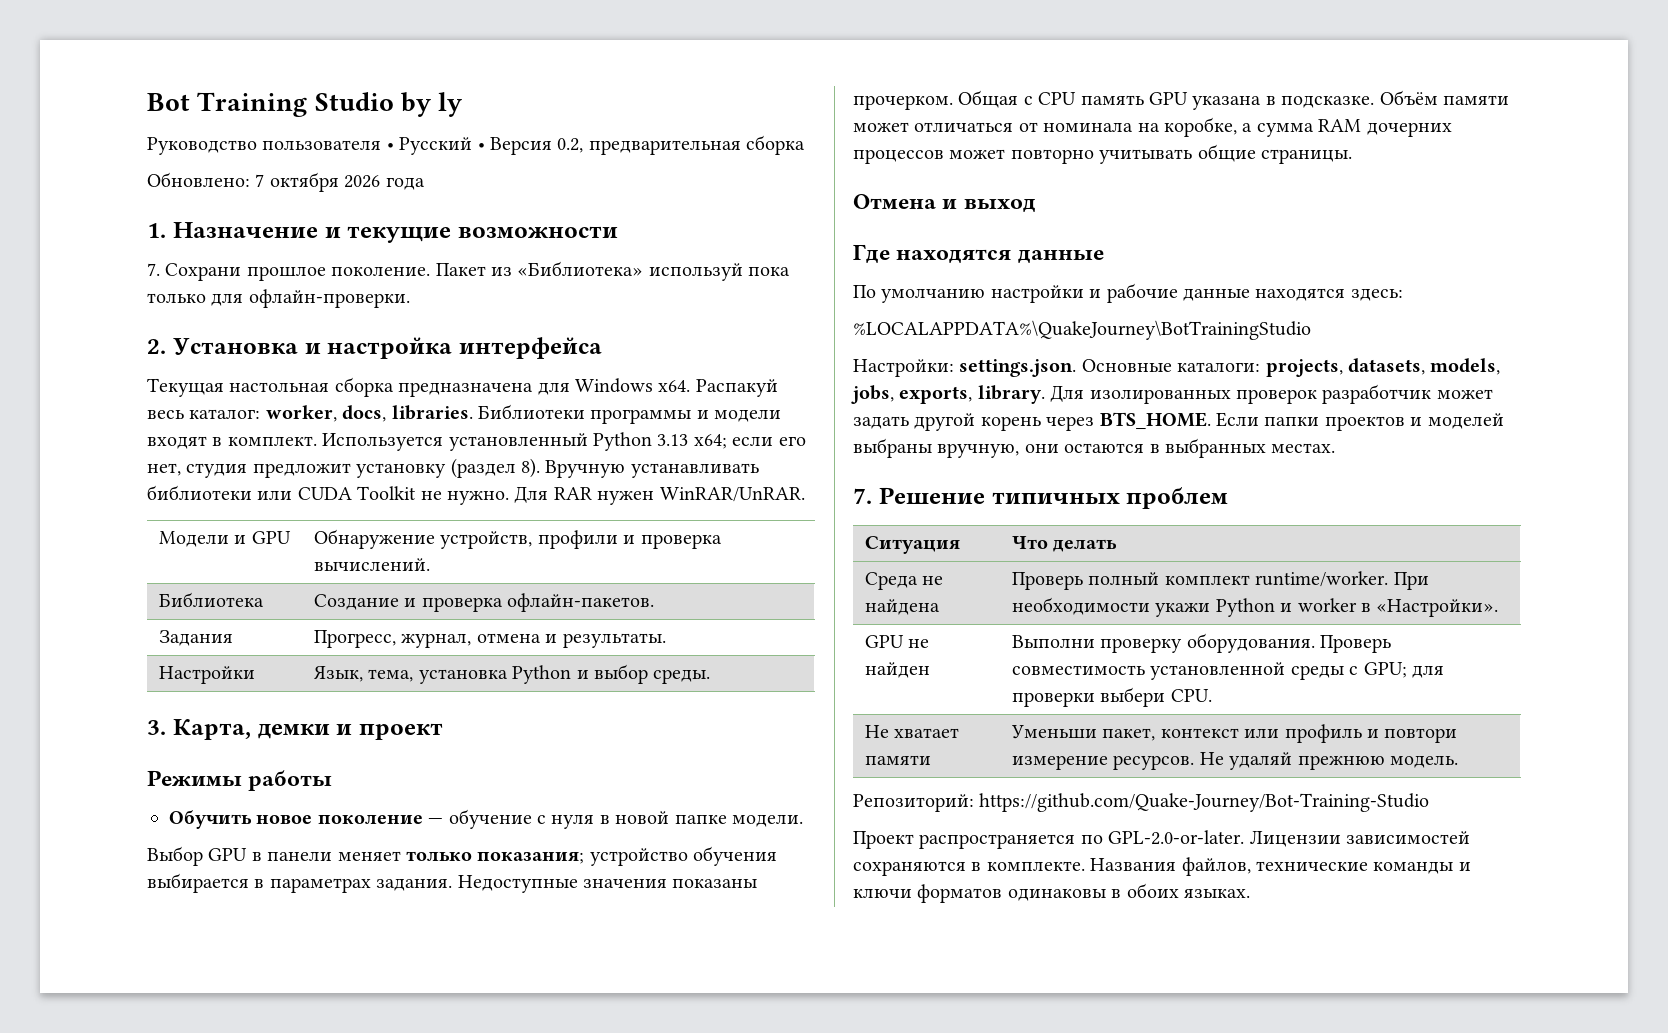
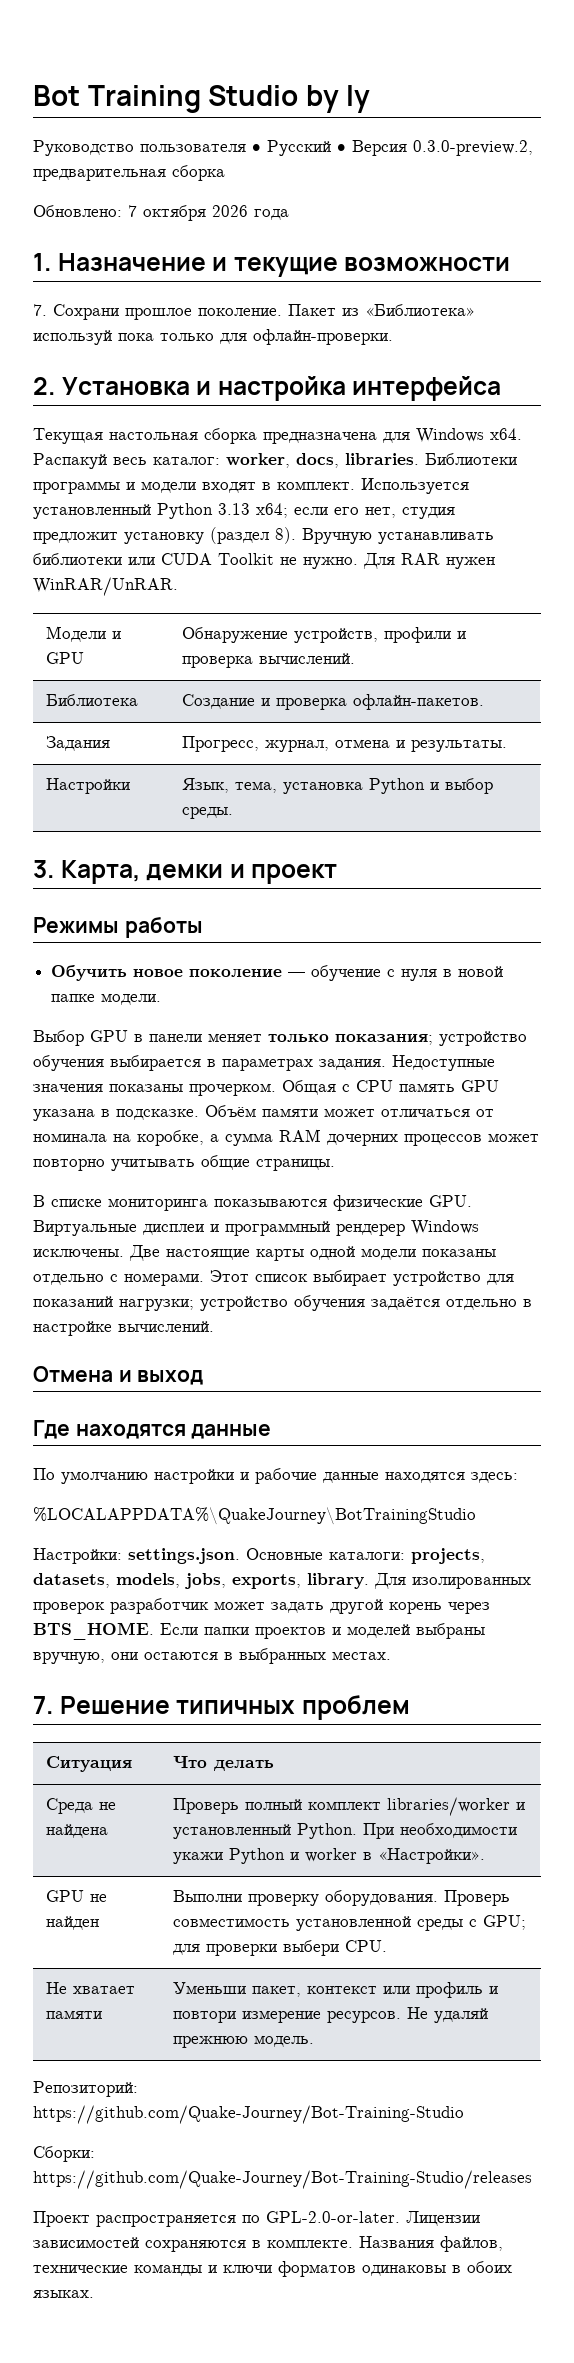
[557,138,584,153] 0.2, -> [413,140,533,156] 0.3.0-preview.2,
(1352, 156) none -> [33,1195,472,1211] [33,1220,479,1236] [33,1245,496,1261] [33,1270,514,1286] [33,1295,532,1311] [33,1321,214,1336] // В списке мониторинга показываются физические GPU. Виртуальные дисплеи и программный рендерер Windows исключены. Две настоящие карты одной модели показаны отдельно с номерами. Этот список выбирает устройство для показаний нагрузки; устройство обучения задаётся отдельно в настройке вычислений.
[1255,571,1389,587] runtime/worker. -> [387,1797,526,1816] [173,1823,358,1839] libraries/worker и установленный Python.
(1430, 802) none -> [33,2146,95,2162] [33,2170,532,2189] // Сборки: https://github.com/Quake-Journey/Bot-Training-Studio/releases

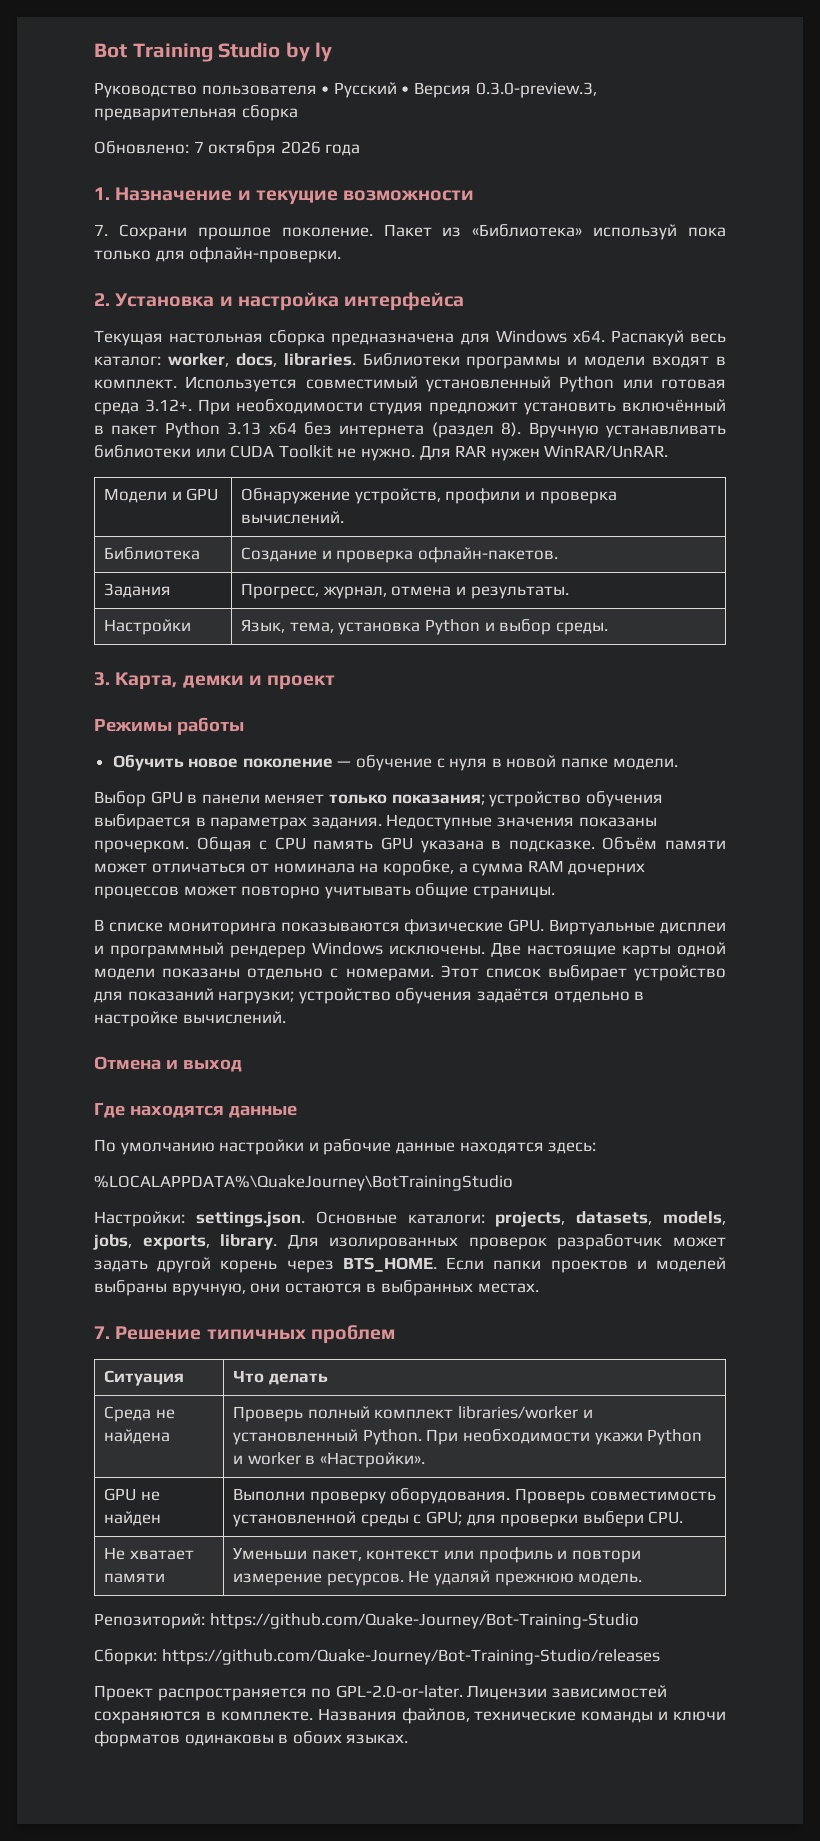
[413,140,533,156] 0.3.0-preview.2, -> [475,82,597,98] 0.3.0-preview.3,
(469, 486) none -> [305,376,418,389] совместимый
[218,503,455,519] [33,532,204,544] 3.13 x64; если его нет, студия предложит установку -> [622,379,726,389] [94,399,726,415] [94,422,425,438] или готовая среда 3.12+. При необходимости студия предложит установить включённый в пакет Python 3.13 x64 без интернета

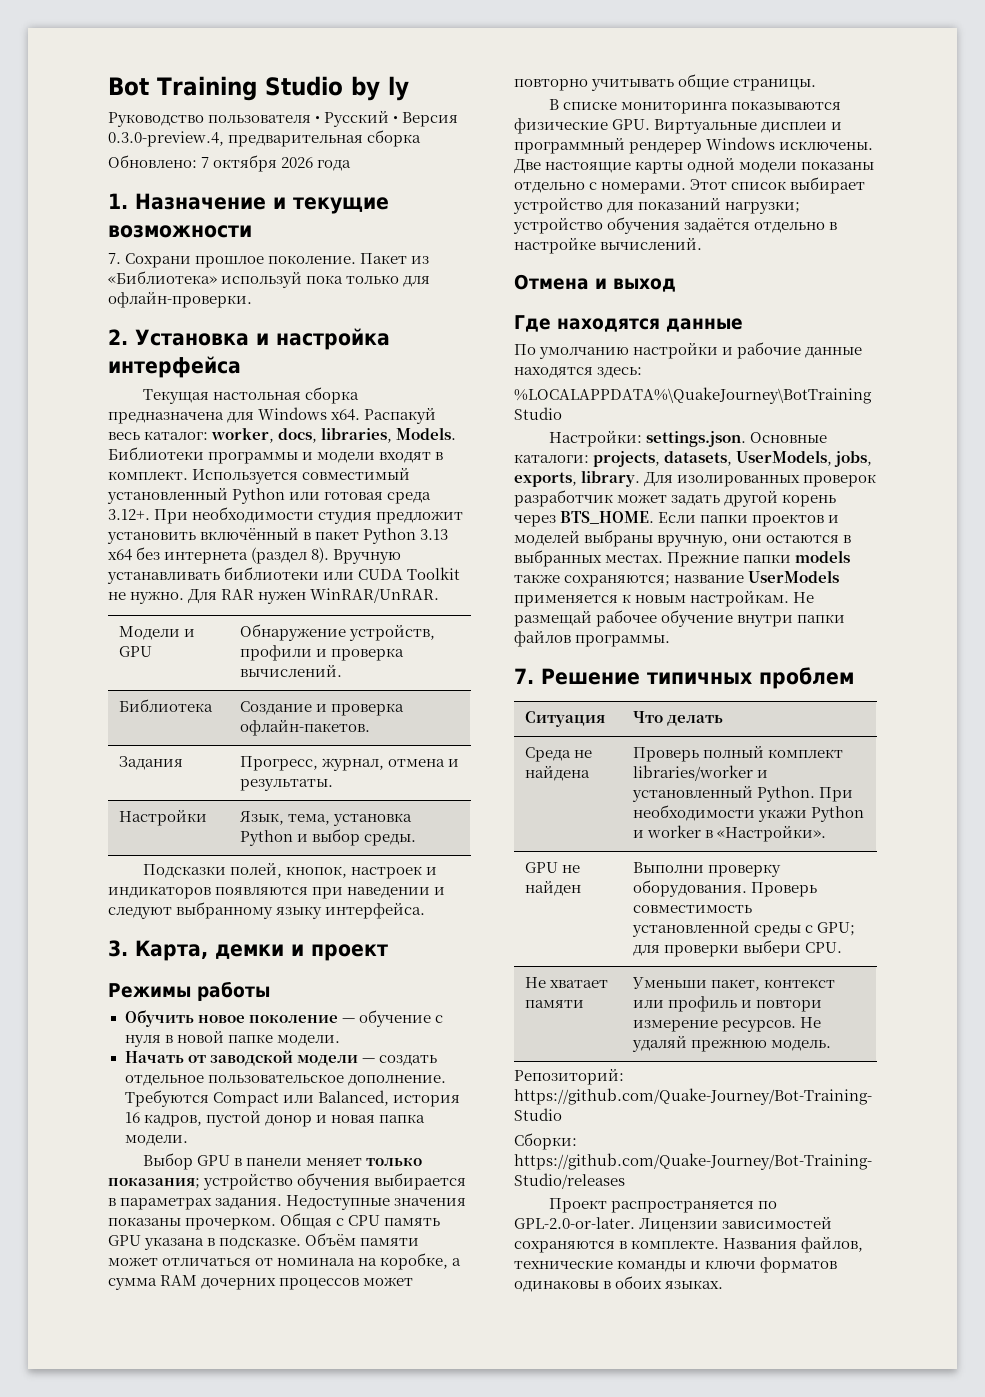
[475,82,597,98] 0.3.0-preview.3, -> [108,131,224,147] 0.3.0-preview.4,
[283,353,356,366] libraries. -> [321,427,457,443] libraries, Models.
(608, 628) none -> [142,862,437,879] [108,886,446,899] [108,902,426,919] // Подсказки полей, кнопок, настроек и индикаторов появляются при наведении и следуют выбранному языку интерфейса.
(678, 764) none -> [124,1050,437,1066] [124,1074,446,1086] [124,1090,460,1107] [124,1110,425,1127] [124,1135,188,1146] // Начать от заводской модели — создать отдельное пользовательское дополнение. Требуются Compact или Balanced, история 16 кадров, пустой донор и новая папка модели.
[663,1211,726,1225] models, -> [736,450,833,466] UserModels,
(539, 1288) none -> [667,550,851,567] [514,570,840,587] [514,590,815,607] [514,610,846,627] [514,630,671,647] Прежние папки models также сохраняются; название UserModels применяется к новым настройкам. Не размещай рабочее обучение внутри папки файлов программы.

